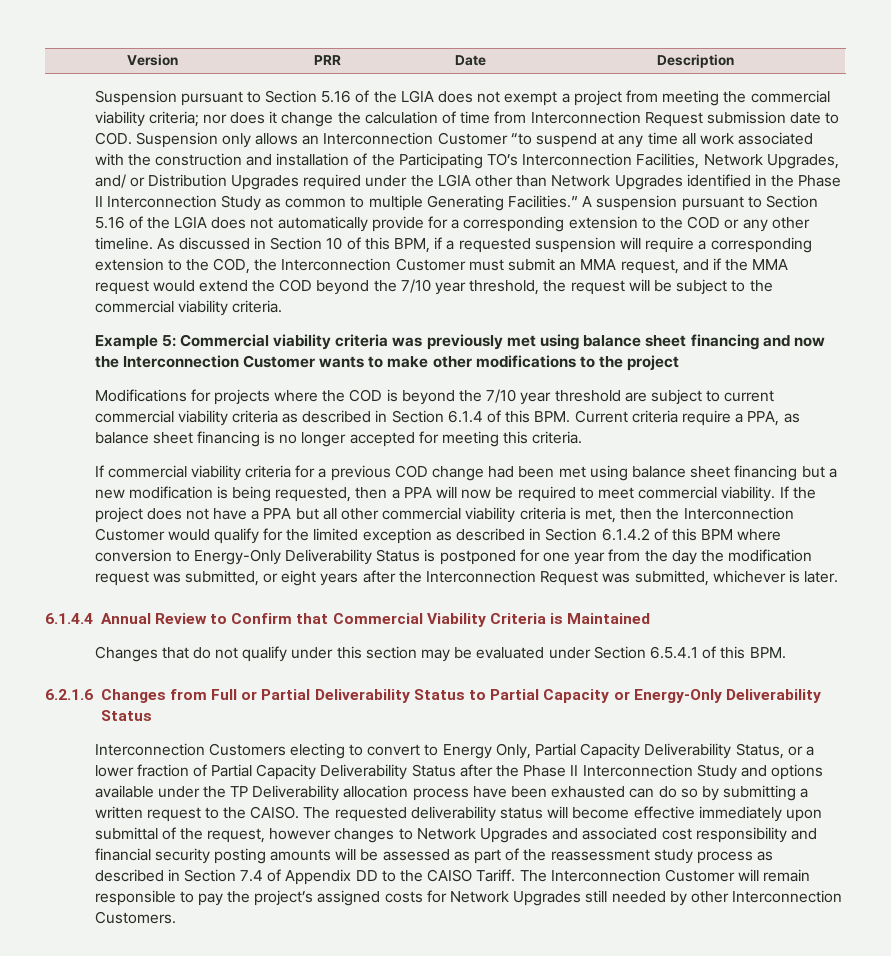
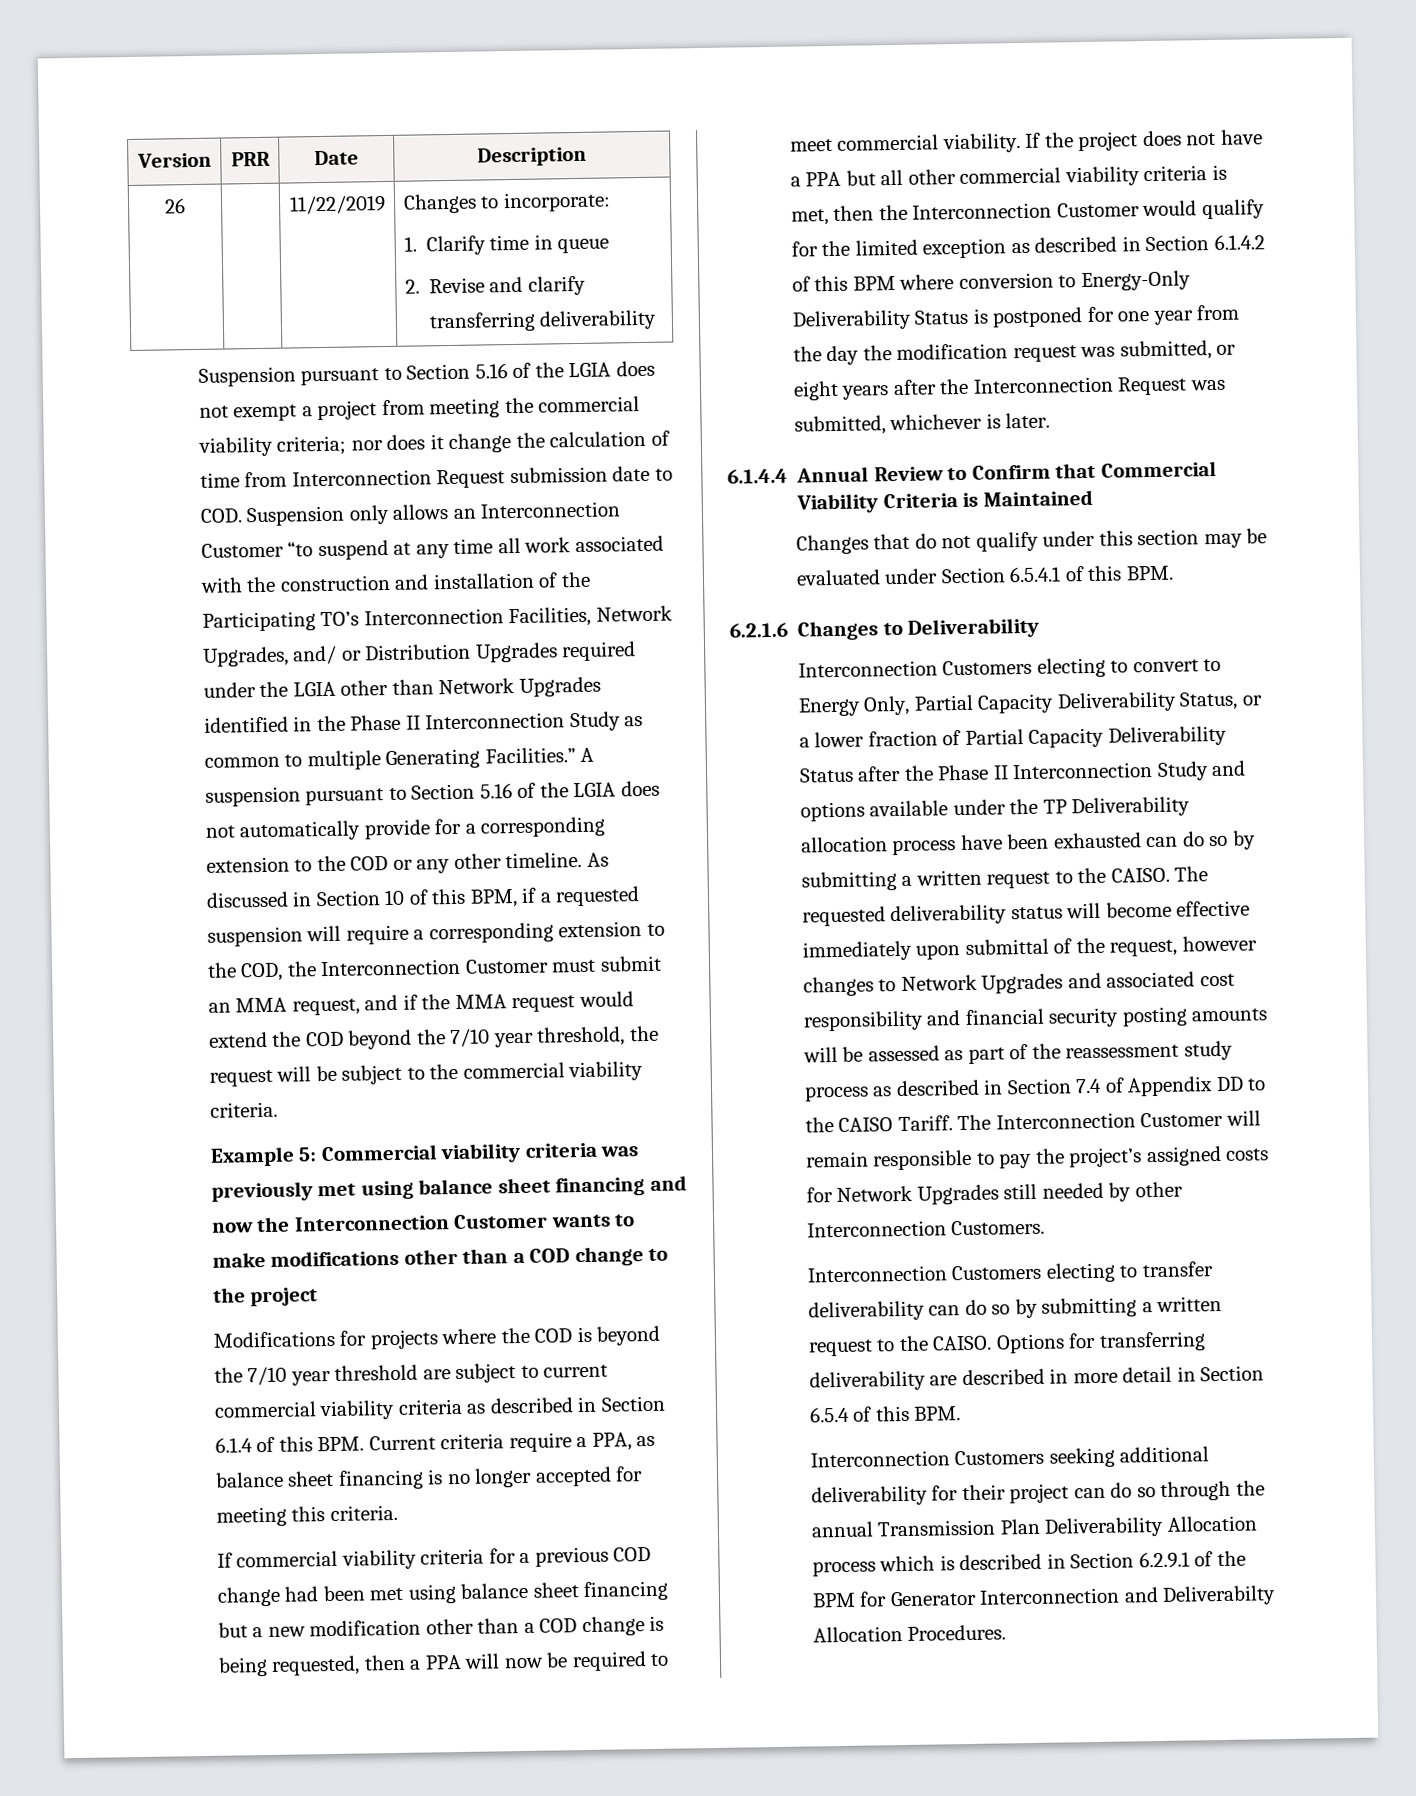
(734, 61) none -> [164,198,186,214] [288,194,386,215] [402,191,611,214] [403,234,610,256] [404,275,586,296] [428,309,658,333] // 26 | | 11/22/2019 | Changes to incorporate: // 1. Clarify time in queue // 2. Revise and clarify transferring deliverability
[432,355,576,368] other modifications -> [270,1246,644,1267] modifications other than a COD change
(213, 492) none -> [425,1616,645,1637] other than a COD change
[169,689,821,703] [100,710,152,721] from Full or Partial Deliverability Status to Partial Capacity or Energy-Only Deliverability Status -> [882,617,1040,639] to Deliverability
(176, 917) none -> [806,1261,1214,1283] [807,1295,1223,1322] [807,1331,1206,1357] [808,1365,1265,1392] [809,1405,962,1423] [809,1446,1210,1468] [810,1480,1265,1507] [810,1515,1258,1538] [811,1550,1246,1577] [811,1585,1277,1608] [812,1624,1007,1643] // Interconnection Customers electing to transfer deliverability can do so by submitting a written request to the CAISO. Options for transferring deliverability are described in more detail in Section 6.5.4 of this BPM. // Interconnection Customers seeking additional deliverability for their project can do so through the annual Transmission Plan Deliverability Allocation process which is described in Section 6.2.9.1 of the BPM for Generator Interconnection and Deliverabilty Allocation Procedures.

